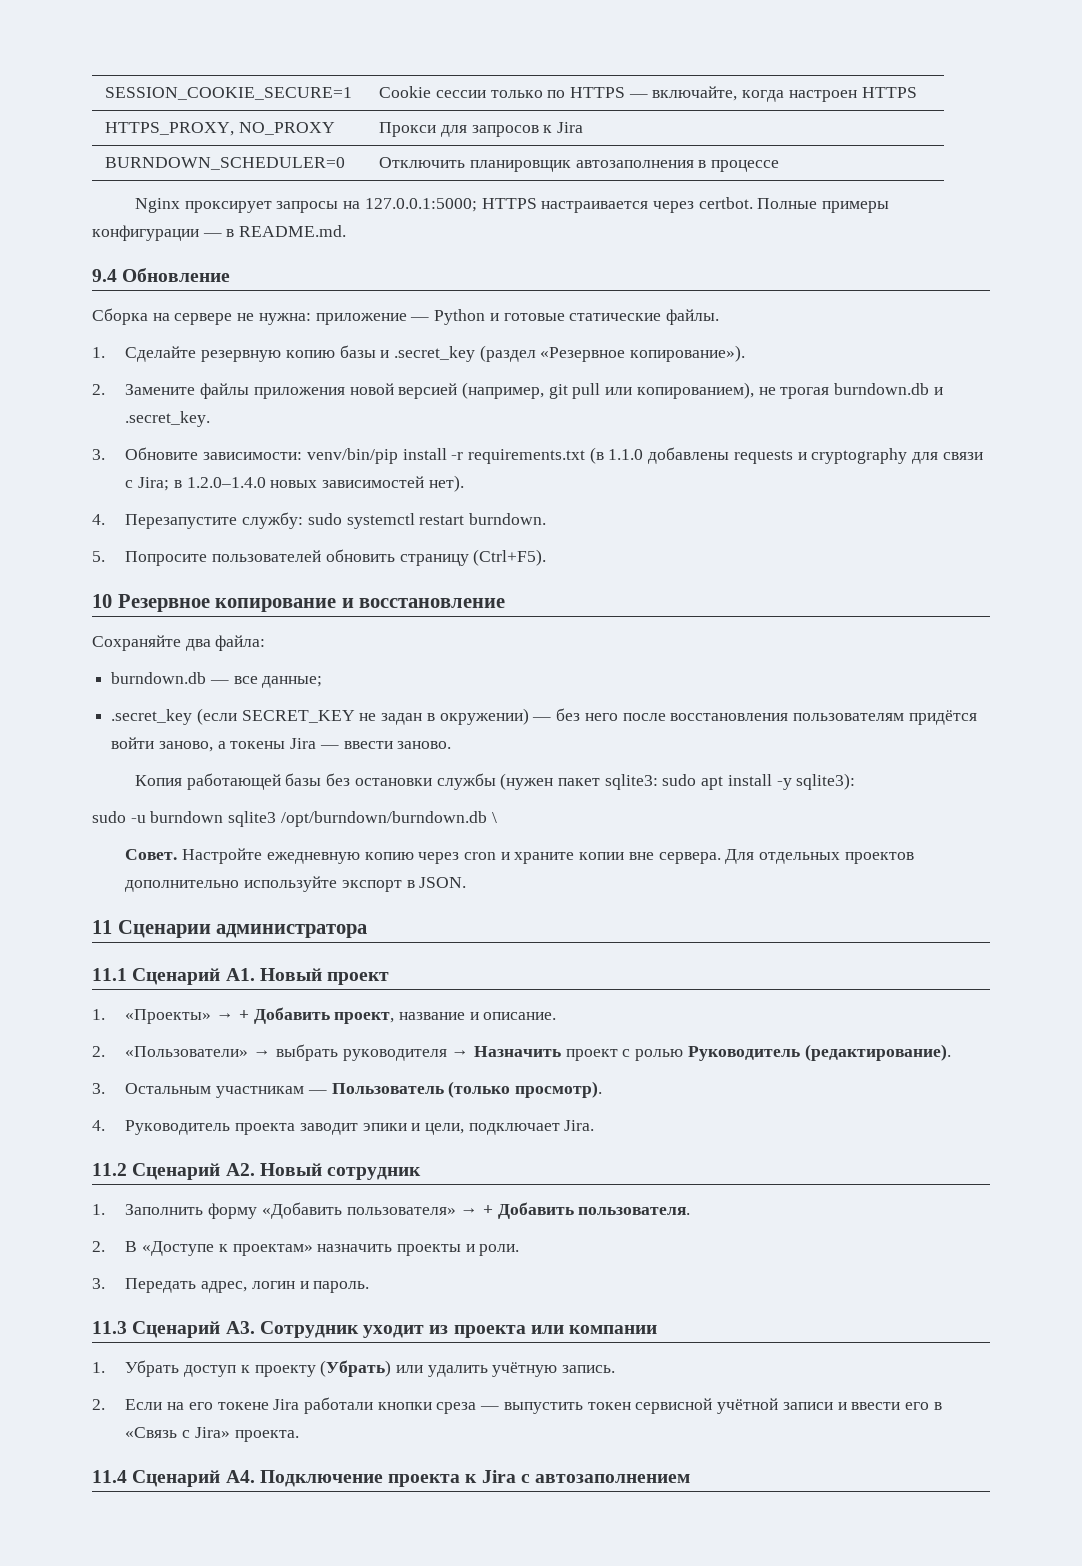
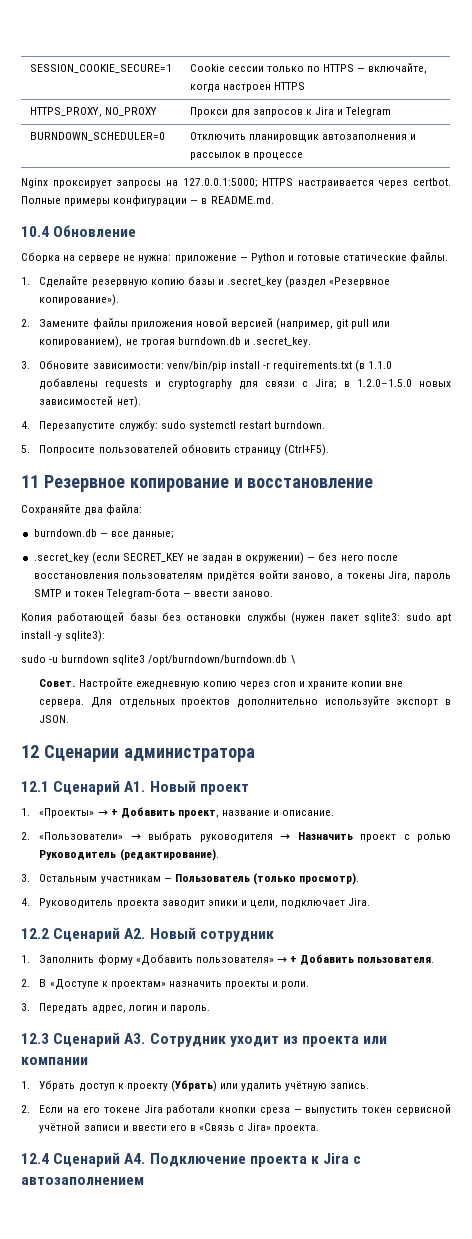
(584, 127) none -> [337,107,392,117] и Telegram
(694, 164) none -> [410,134,417,140] [189,152,241,160] и рассылок
[92,269,117,282] 9.4 -> [21,226,49,237] 10.4
[186,477,266,488] 1.2.0–1.4.0 -> [357,379,413,387] 1.2.0–1.5.0
[92,594,112,608] 10 -> [21,475,39,488] 11
[290,738,317,749] Jira -> [388,571,451,581] [33,588,180,599] Jira, пароль SMTP и токен Telegram-бота
[92,920,112,934] 11 -> [21,745,39,758] 12
[92,968,127,981] 11.1 -> [21,781,49,792] 12.1
[92,1163,127,1176] 11.2 -> [21,928,49,939] 12.2
[92,1321,127,1334] 11.3 -> [21,1033,49,1044] 12.3
[92,1470,127,1483] 11.4 -> [21,1153,49,1164] 12.4

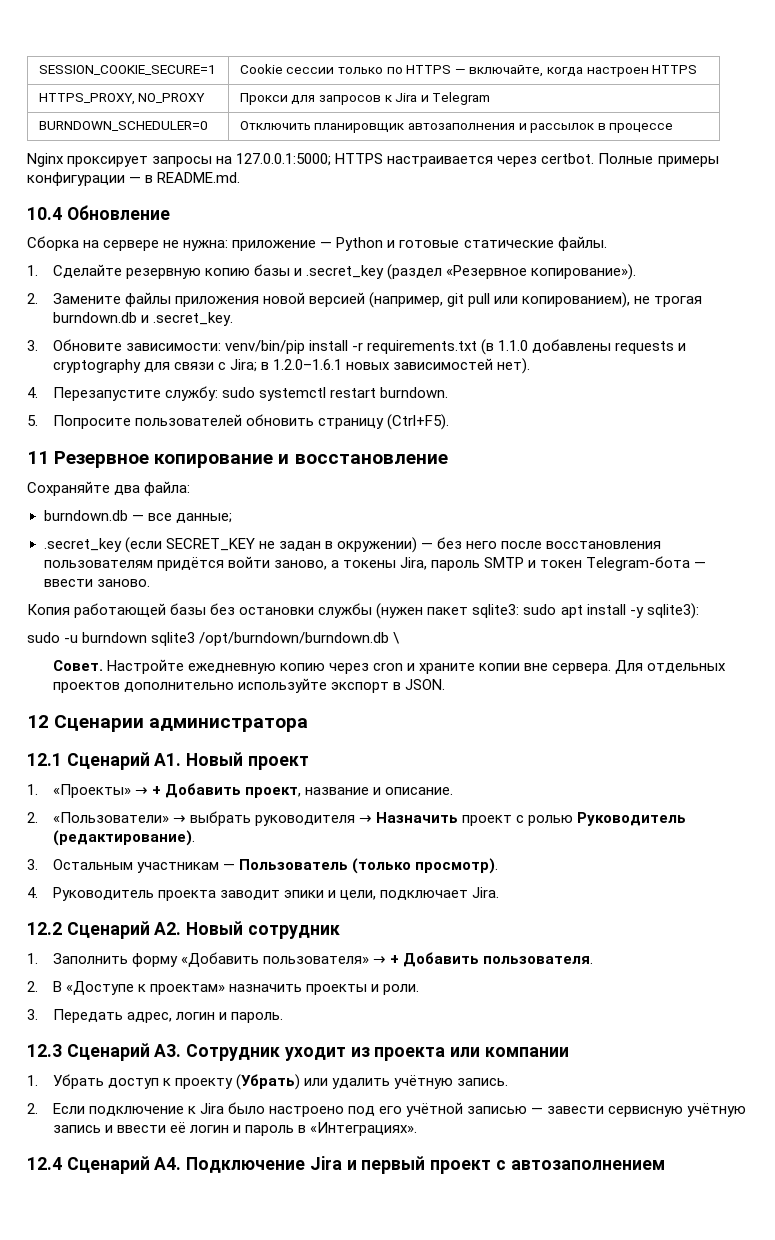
[357,379,413,387] 1.2.0–1.5.0 -> [272,359,342,370] 1.2.0–1.6.1
[67,1104,451,1115] [39,1122,320,1133] на его токене Jira работали кнопки среза — выпустить токен сервисной учётной записи и ввести его в «Связь с Jira» проекта. -> [88,1102,747,1117] [52,1122,418,1136] подключение к Jira было настроено под его учётной записью — завести сервисную учётную запись и ввести её логин и пароль в «Интеграциях».
[249,1153,350,1167] проекта к Jira -> [309,1156,492,1174] Jira и первый проект

